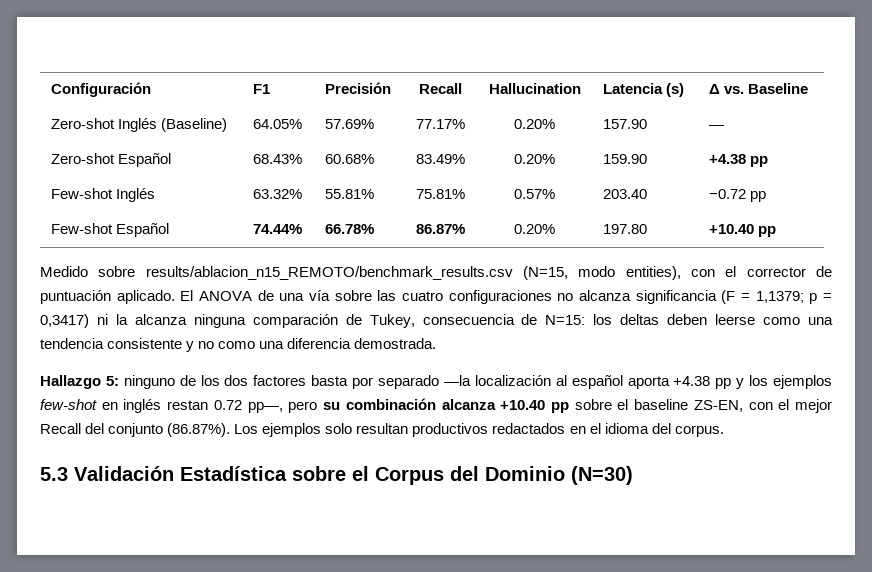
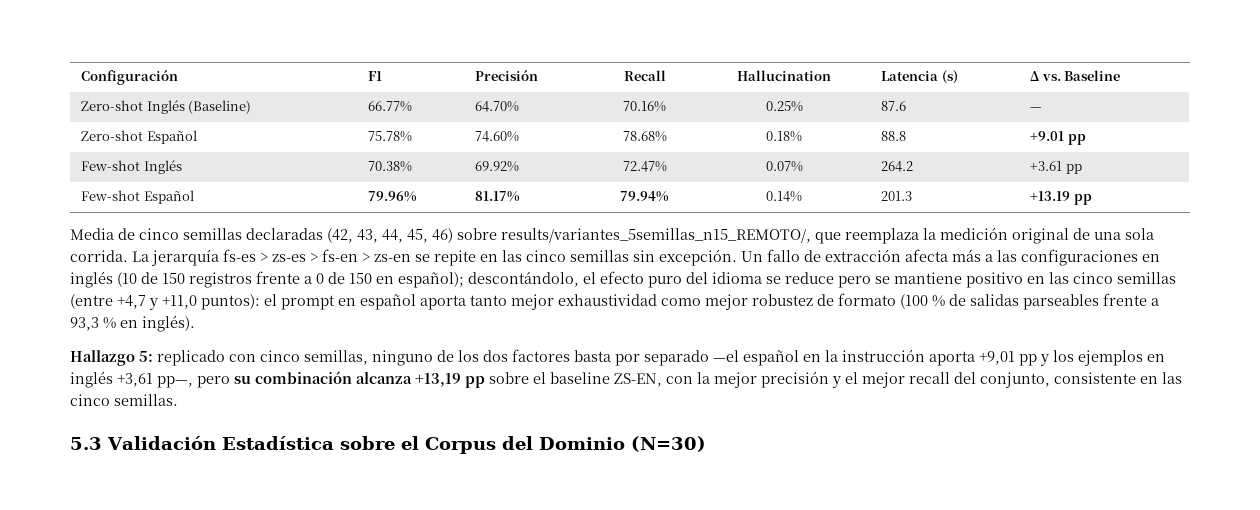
[253,119,303,129] [325,119,375,129] [416,119,465,129] [514,119,555,129] [603,119,648,129] [709,125,725,129] [51,153,172,167] [253,154,303,164] [325,154,375,164] [416,154,465,164] [514,154,555,164] [603,154,648,164] [709,154,769,167] [51,188,156,202] [253,189,303,199] [325,189,375,199] [416,189,465,199] [514,189,555,199] [603,189,648,199] [709,189,767,202] [51,223,170,237] [253,224,303,234] [325,224,375,234] [416,224,465,234] [514,224,555,234] [603,224,648,234] [709,224,777,237] [40,266,833,280] [40,290,832,304] [40,314,833,328] [40,338,437,352] [40,375,119,389] 64.05% | 57.69% | 77.17% | 0.20% | 157.90 | — // Zero-shot Español | 68.43% | 60.68% | 83.49% | 0.20% | 159.90 | +4.38 pp // Few-shot Inglés | 63.32% | 55.81% | 75.81% | 0.57% | 203.40 | −0.72 pp // Few-shot Español | 74.44% | 66.78% | 86.87% | 0.20% | 197.80 | +10.40 pp // Medido sobre results/ablacion_n15_REMOTO/benchmark_results.csv (N=15, modo entities), con el corrector de puntuación aplicado. El ANOVA de una vía sobre las cuatro configuraciones no alcanza significancia (F = 1,1379; p = 0,3417) ni la alcanza ninguna comparación de Tukey, consecuencia de N=15: los deltas deben leerse como una tendencia consistente y no como una diferencia demostrada. // Hallazgo 5: -> [368,101,413,112] [475,101,520,112] [623,101,666,112] [765,101,803,112] [881,101,907,111] [1030,107,1043,111] [81,130,197,144] [368,131,413,142] [475,131,520,142] [622,131,667,142] [766,131,803,142] [881,131,907,141] [1030,131,1086,145] [81,160,182,174] [368,161,413,172] [475,161,520,172] [622,161,667,172] [765,161,803,172] [881,161,914,172] [1030,161,1082,174] [81,190,194,204] [368,191,418,202] [475,191,521,202] [620,191,669,202] [766,191,803,202] [881,191,913,201] [1030,191,1092,205] [70,227,1154,244] [70,249,1160,266] [70,271,1176,288] [70,293,1159,310] [70,315,195,332] [70,350,368,366] 66.77% | 64.70% | 70.16% | 0.25% | 87.6 | — // Zero-shot Español | 75.78% | 74.60% | 78.68% | 0.18% | 88.8 | +9.01 pp // Few-shot Inglés | 70.38% | 69.92% | 72.47% | 0.07% | 264.2 | +3.61 pp // Few-shot Español | 79.96% | 81.17% | 79.94% | 0.14% | 201.3 | +13.19 pp // Media de cinco semillas declaradas (42, 43, 44, 45, 46) sobre results/variantes_5semillas_n15_REMOTO/, que reemplaza la medición original de una sola corrida. La jerarquía fs-es > zs-es > fs-en > zs-en se repite en las cinco semillas sin excepción. Un fallo de extracción afecta más a las configuraciones en inglés (10 de 150 registros frente a 0 de 150 en español); descontándolo, el efecto puro del idioma se reduce pero se mantiene positivo en las cinco semillas (entre +4,7 y +11,0 puntos): el prompt en español aporta tanto mejor exhaustividad como mejor robustez de formato (100 % de salidas parseables frente a 93,3 % en inglés). // Hallazgo 5: replicado con cinco semillas,
[443,375,711,389] —la localización al español aporta +4.38 -> [713,349,1015,366] —el español en la instrucción aporta +9,01
[40,399,242,413] few-shot en inglés restan 0.72 -> [1147,354,1165,362] [70,371,153,388] en inglés +3,61
[500,400,546,410] +10.40 -> [415,373,461,387] +13,19
[778,399,832,413] [40,423,724,437] el mejor Recall del conjunto (86.87%). Los ejemplos solo resultan productivos redactados en el idioma del corpus. -> [697,371,1182,388] [70,394,178,406] la mejor precisión y el mejor recall del conjunto, consistente en las cinco semillas.

